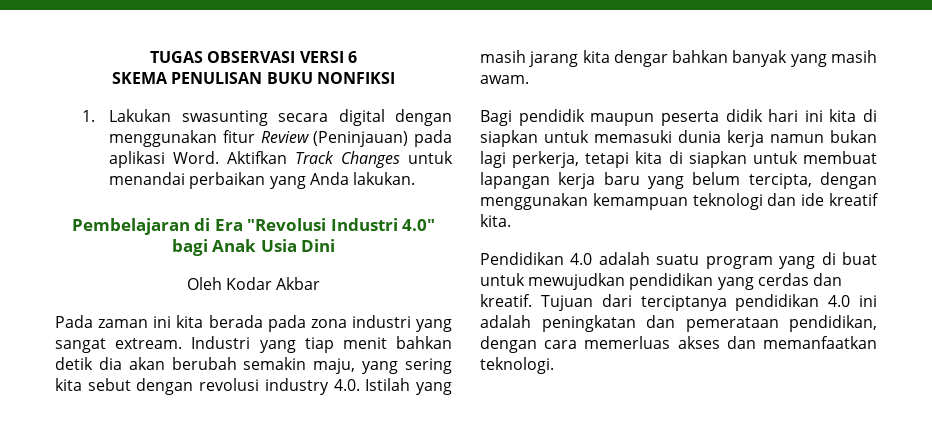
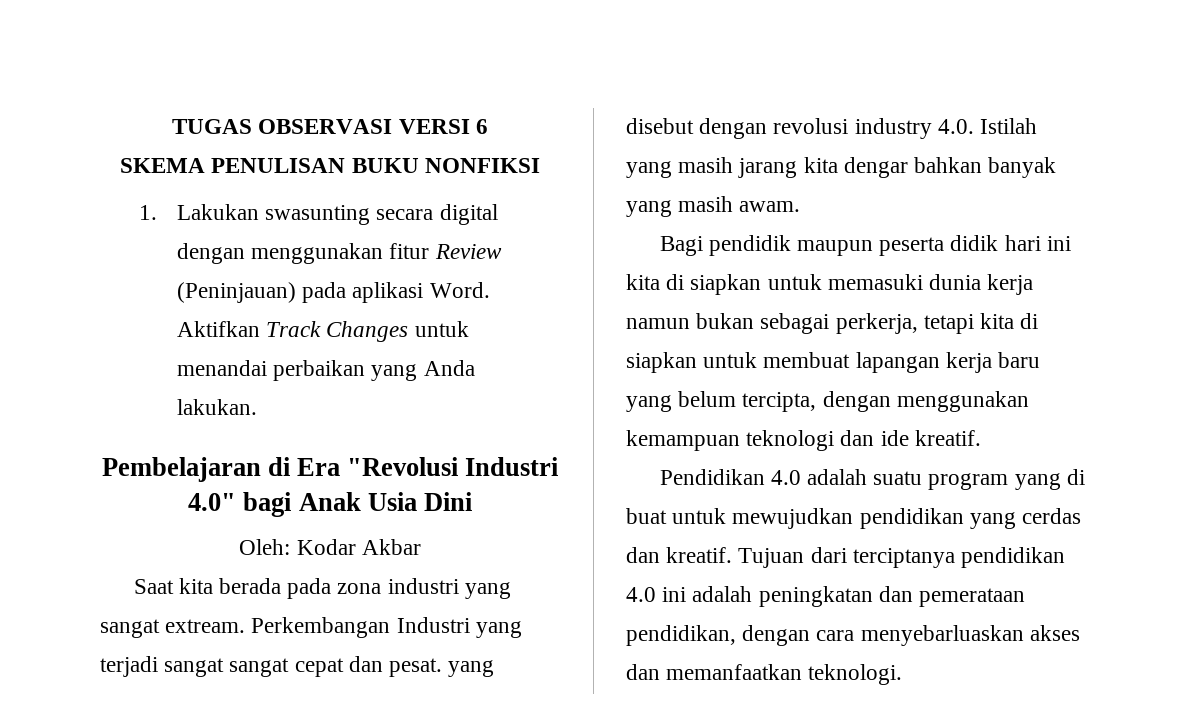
[186,277,222,290] Oleh -> [239,539,291,555] Oleh:
[55,315,172,328] Pada zaman ini -> [133,579,174,594] Saat
(183, 343) none -> [251,617,391,638] Perkembangan
[304,336,452,353] [55,357,452,374] [55,378,131,391] tiap menit bahkan detik dia akan berubah semakin maju, yang sering kita sebut -> [100,656,495,677] [626,118,694,134] terjadi sangat sangat cepat dan pesat. yang disebut
[480,151,506,168] lagi -> [760,313,830,334] sebagai
[829,193,879,206] [480,214,511,227] kreatif kita. -> [914,430,981,446] kreatif.
[584,336,671,349] memerluas -> [860,625,1024,646] menyebarluaskan

